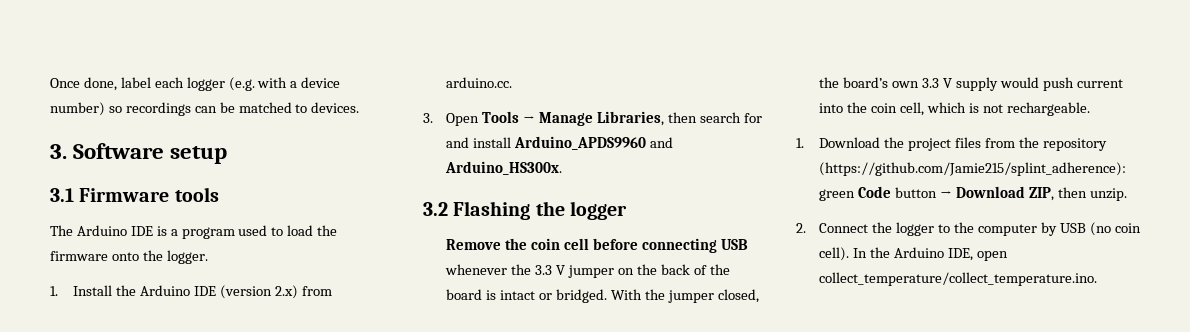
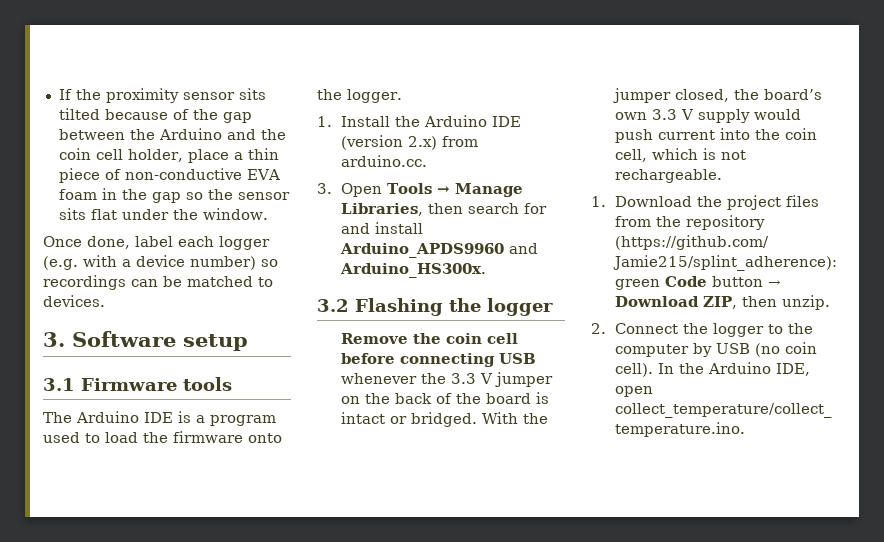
(50, 83) none -> [58,88,266,103] [58,108,252,123] [58,128,286,140] [58,148,279,163] [58,168,280,183] [58,188,290,203] [58,208,268,220] If the proximity sensor sits tilted because of the gap between the Arduino and the coin cell holder, place a thin piece of non-conductive EVA foam in the gap so the sensor sits flat under the window. //

